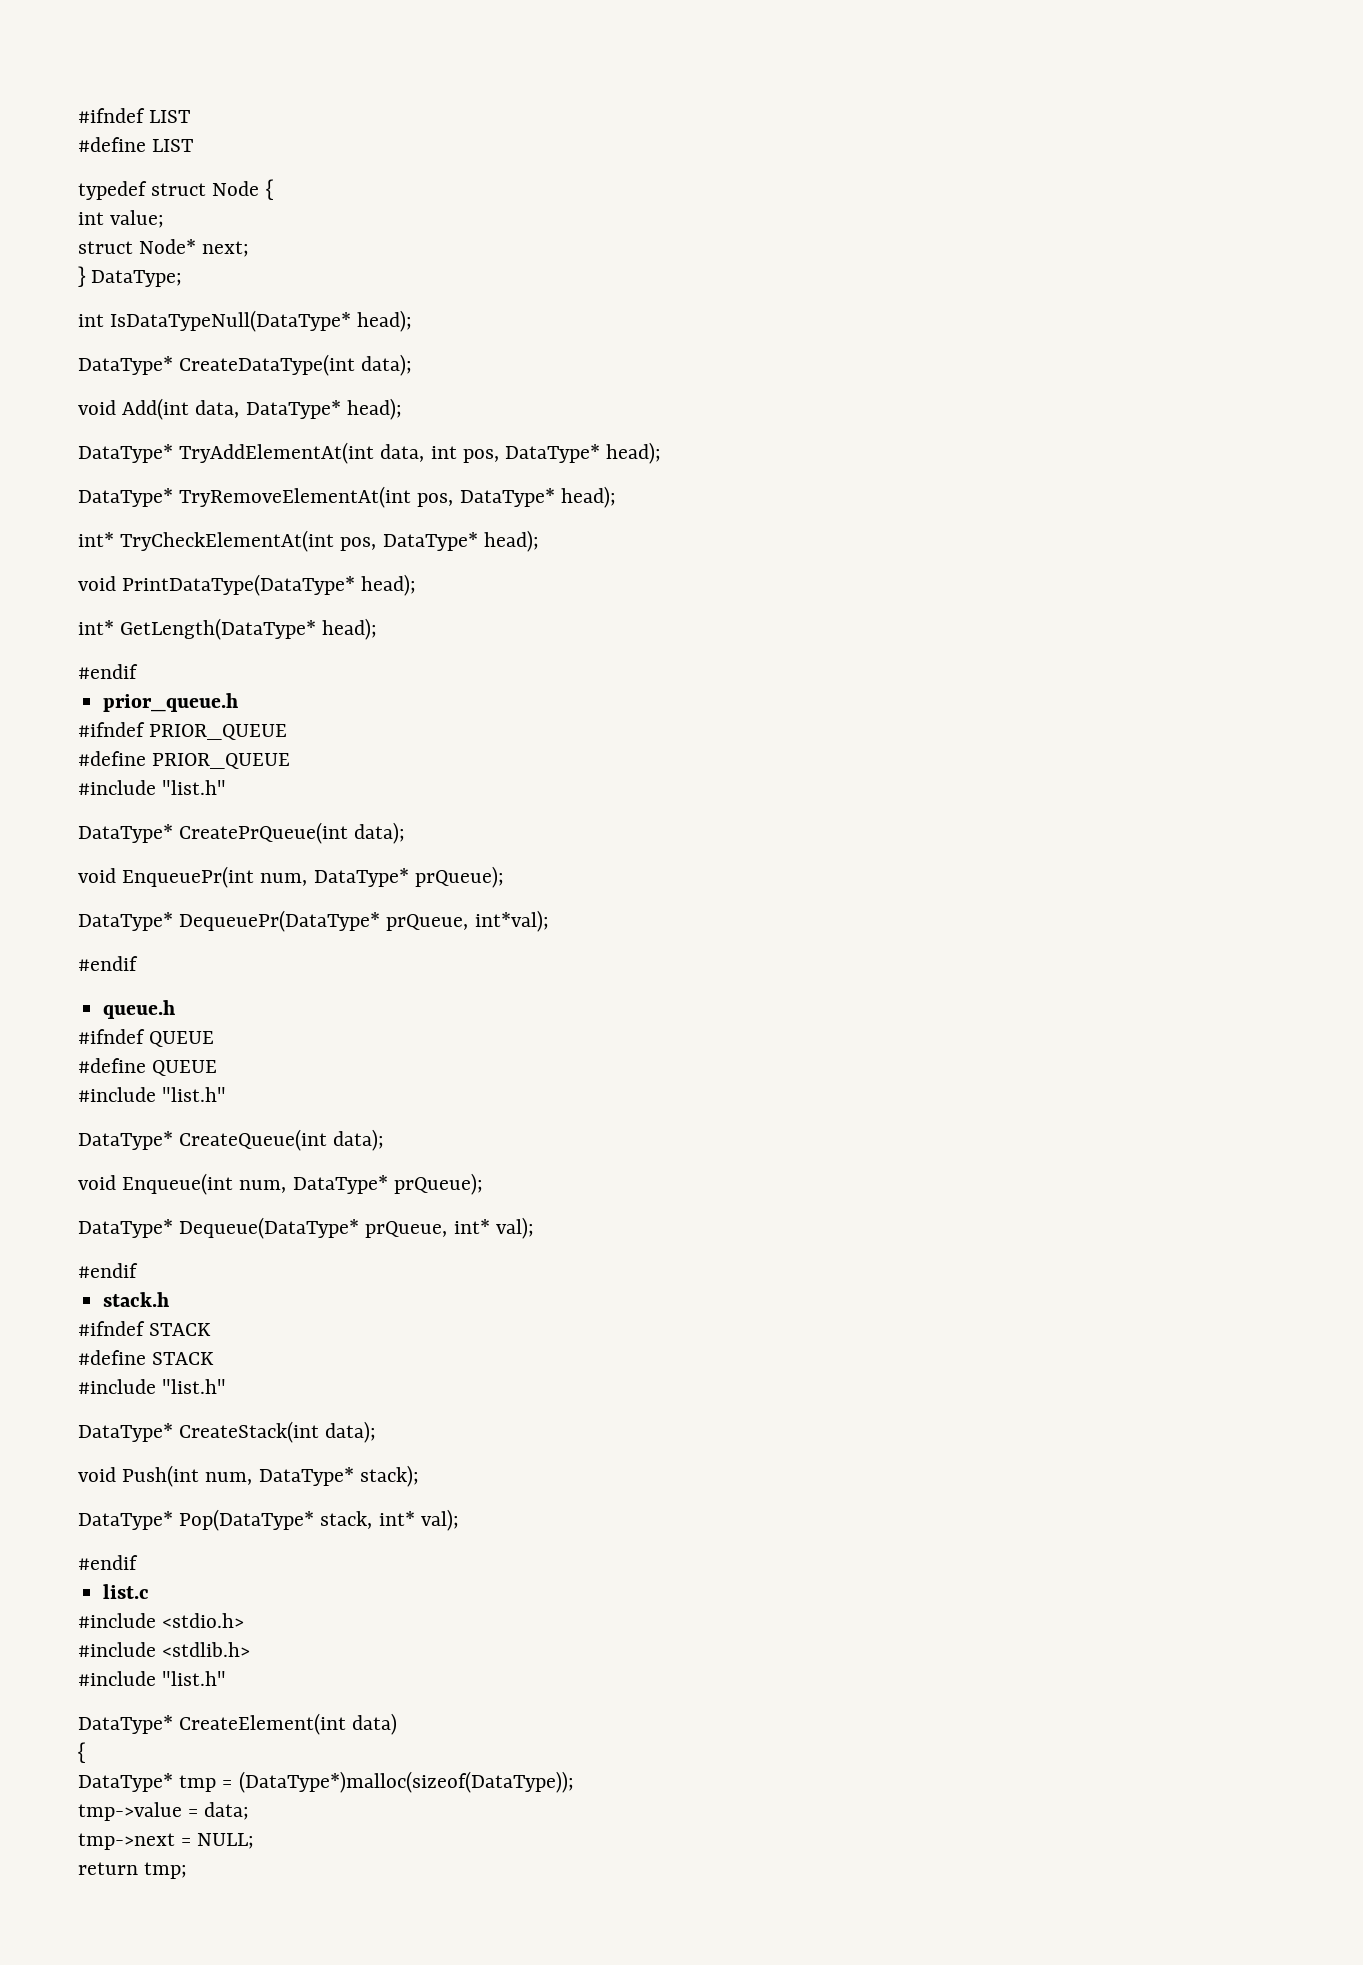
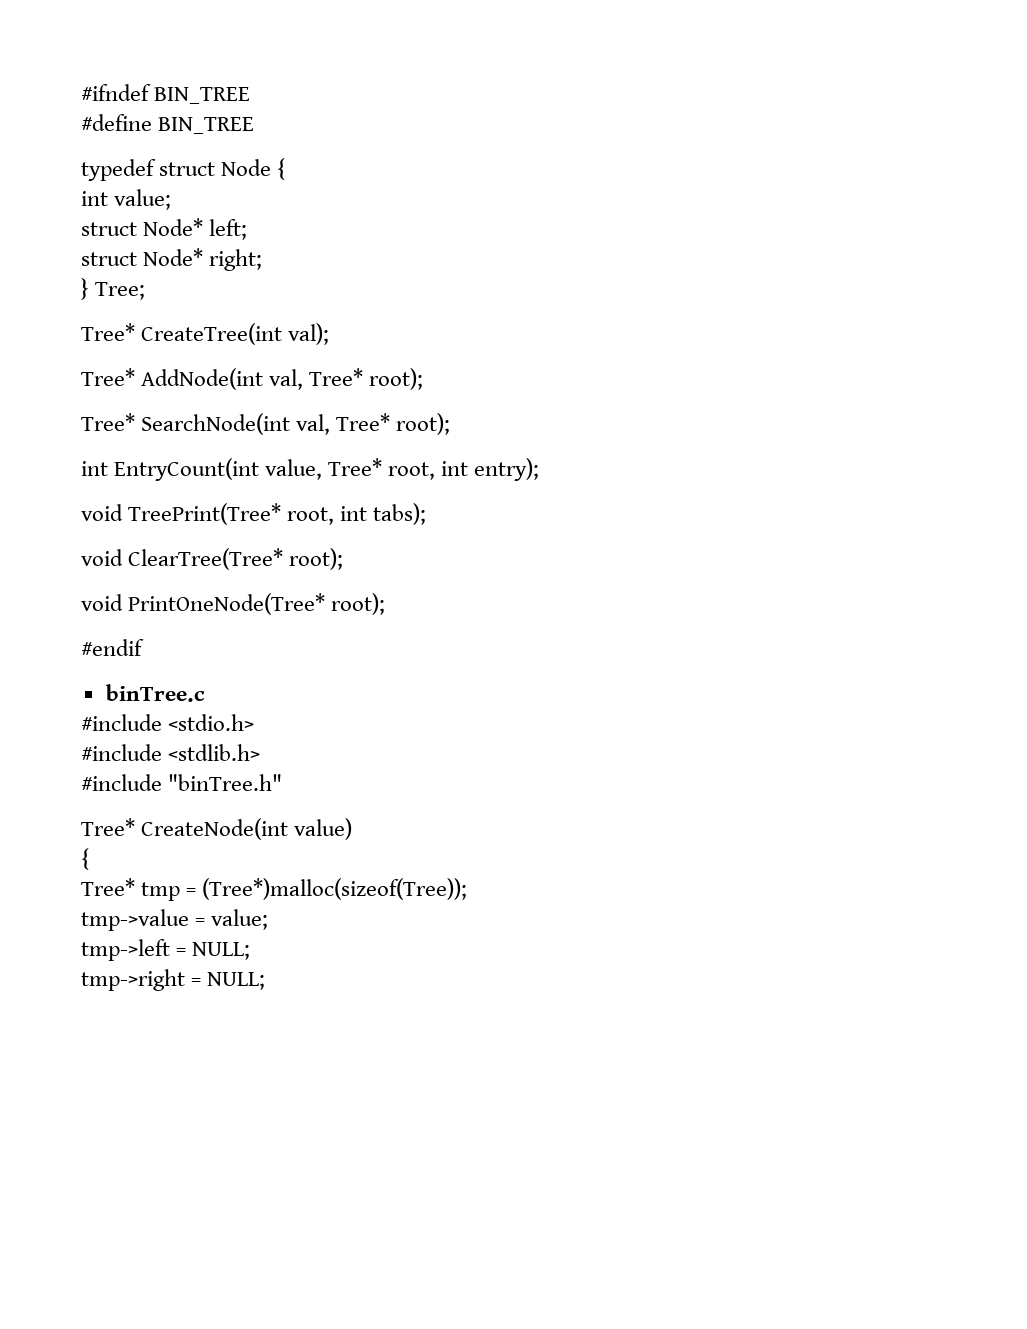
[78,108,191,123] [78,137,194,152] #ifndef LIST // #define LIST -> [81,84,251,104] [81,114,255,134] #ifndef BIN_TREE // #define BIN_TREE
[202,241,250,257] [78,266,183,287] [78,310,413,332] [78,354,413,376] [78,398,402,420] [78,442,662,464] [78,486,616,508] [78,530,539,552] [78,574,417,596] [78,618,378,640] [78,664,138,679] [103,693,239,712] [78,722,288,740] [78,751,291,769] [78,780,227,795] [78,822,406,844] [78,866,504,888] [78,910,549,932] [78,956,138,971] [103,1000,176,1019] [78,1029,215,1047] [78,1058,218,1076] [78,1087,227,1102] [78,1129,385,1151] [78,1173,483,1195] [78,1217,534,1239] [78,1263,138,1278] [103,1292,170,1307] [78,1321,212,1336] [78,1350,215,1365] [78,1379,227,1394] [78,1421,377,1443] [78,1465,419,1487] [78,1509,459,1531] [78,1555,138,1570] [103,1584,150,1599] next; // } DataType; // int IsDataTypeNull(DataType* head); // DataType* CreateDataType(int data); // void Add(int data, DataType* head); // DataType* TryAddElementAt(int data, int pos, DataType* head); // DataType* TryRemoveElementAt(int pos, DataType* head); // int* TryCheckElementAt(int pos, DataType* head); // void PrintDataType(DataType* head); // int* GetLength(DataType* head); // #endif // prior_queue.h // #ifndef PRIOR_QUEUE // #define PRIOR_QUEUE // #include "list.h" // DataType* CreatePrQueue(int data); // void EnqueuePr(int num, DataType* prQueue); // DataType* DequeuePr(DataType* prQueue, int*val); // #endif // queue.h // #ifndef QUEUE // #define QUEUE // #include "list.h" // DataType* CreateQueue(int data); // void Enqueue(int num, DataType* prQueue); // DataType* Dequeue(DataType* prQueue, int* val); // #endif // stack.h // #ifndef STACK // #define STACK // #include "list.h" // DataType* CreateStack(int data); // void Push(int num, DataType* stack); // DataType* Pop(DataType* stack, int* val); // #endif // list.c -> [209,219,248,240] [81,248,263,271] [81,278,146,300] [81,323,330,345] [81,368,424,390] [81,413,451,435] [81,458,540,481] [81,503,427,525] [81,548,344,570] [81,593,386,615] [81,639,144,656] [105,684,205,702] left; // struct Node* right; // } Tree; // Tree* CreateTree(int val); // Tree* AddNode(int val, Tree* root); // Tree* SearchNode(int val, Tree* root); // int EntryCount(int value, Tree* root, int entry); // void TreePrint(Tree* root, int tabs); // void ClearTree(Tree* root); // void PrintOneNode(Tree* root); // #endif // binTree.c
[162,1671,227,1686] [78,1713,398,1735] [78,1742,86,1763] [78,1773,173,1792] "list.h" // DataType* CreateElement(int data) // { // DataType* -> [168,774,283,791] [81,818,353,840] [81,848,89,870] [81,878,135,896] "binTree.h" // Tree* CreateNode(int value) // { // Tree*
[238,1771,574,1793] (DataType*)malloc(sizeof(DataType)); -> [202,878,468,900] (Tree*)malloc(sizeof(Tree));
[204,1802,250,1820] [78,1833,175,1850] data; // tmp->next -> [211,909,269,930] [81,939,170,961] value; // tmp->left
[78,1862,188,1879] return tmp; -> [81,969,266,991] tmp->right = NULL;

